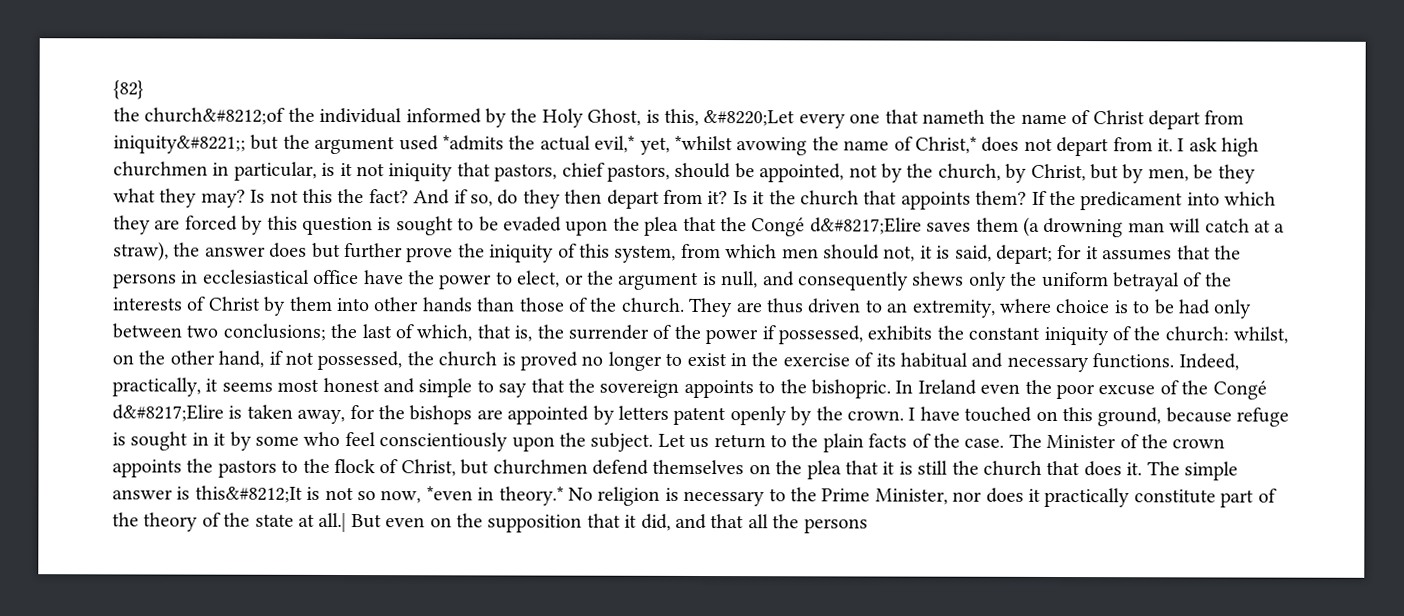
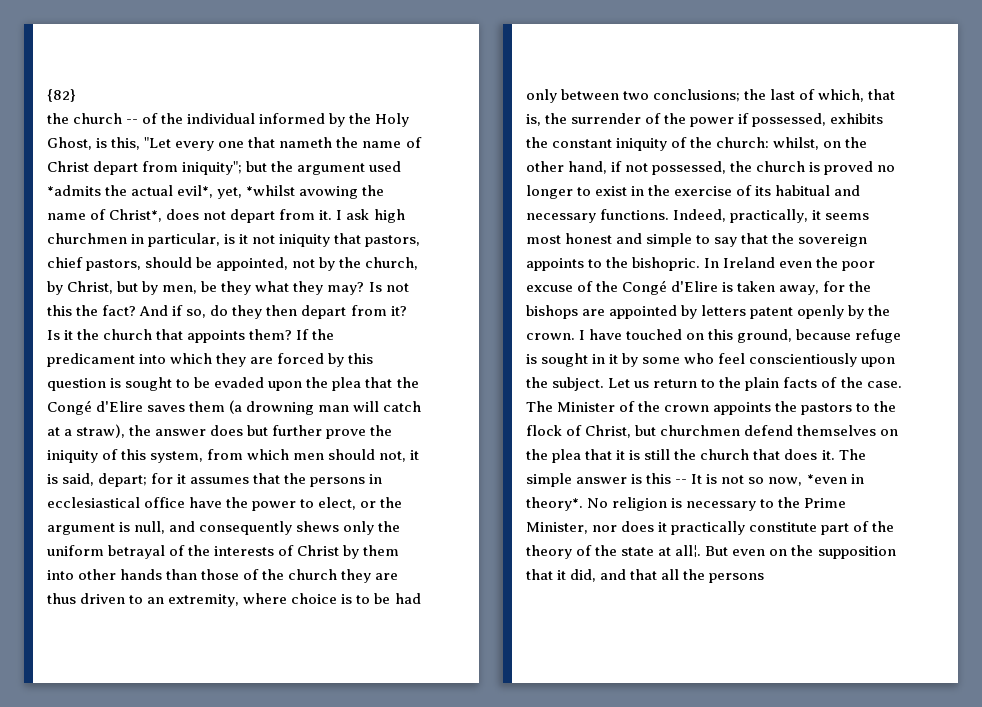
[144,107,286,125] church&#8212;of -> [73,113,159,124] church -- of
[703,110,796,127] &#8220;Let -> [144,137,172,148] "Let
[113,135,246,154] iniquity&#8221;; -> [182,161,243,175] iniquity";
[594,135,636,153] evil,* -> [177,185,214,198] evil*,
[914,136,977,154] Christ,* -> [109,209,163,222] Christ*,
[809,217,922,235] d&#8217;Elire -> [96,401,144,412] d'Elire
[620,297,734,318] church. They -> [288,569,372,583] church they
[112,404,224,422] d&#8217;Elire -> [671,281,719,292] d'Elire
[194,485,303,503] this&#8212;It -> [646,473,703,484] this -- It
[498,486,564,506] theory.* -> [526,497,583,511] theory*.
[318,512,347,533] all.| -> [675,545,702,557] all¦.

